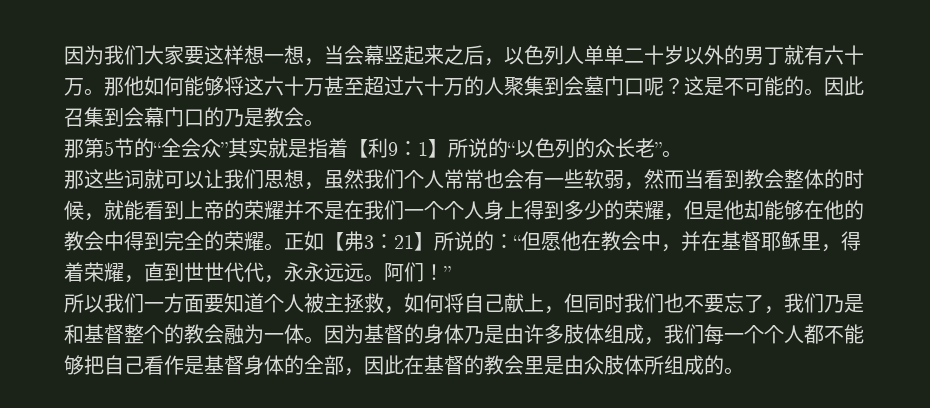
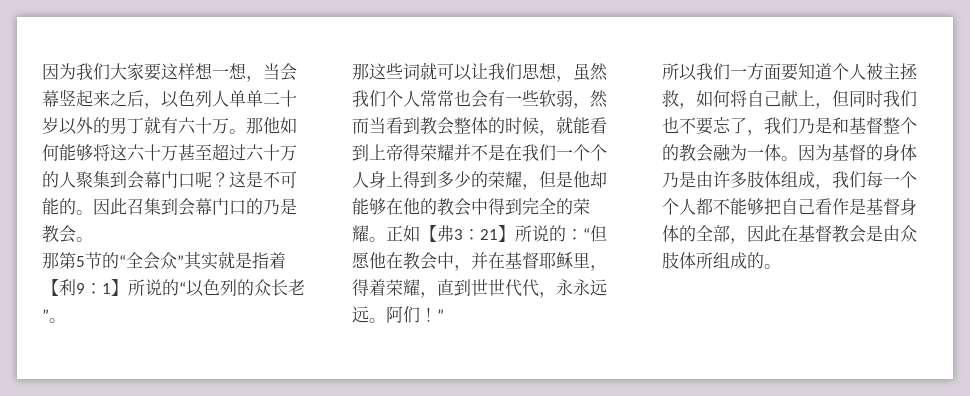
[584,76,604,95] 墓 -> [144,171,161,188] 幕
[224,200,244,220] 的 -> [403,144,420,161] 得
[464,355,544,375] 的教会里 -> [832,225,866,243] 教会

